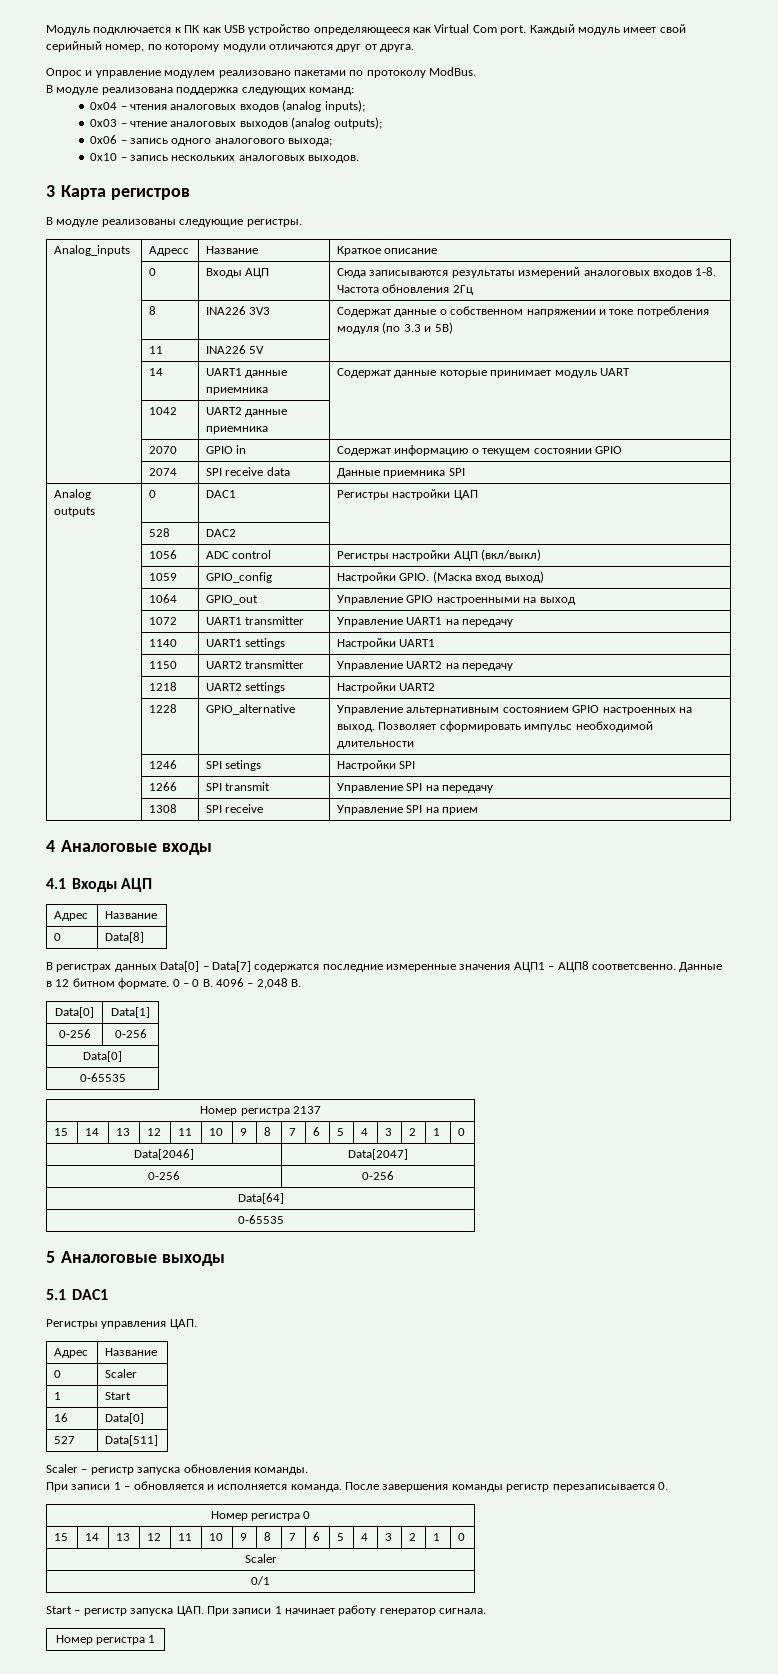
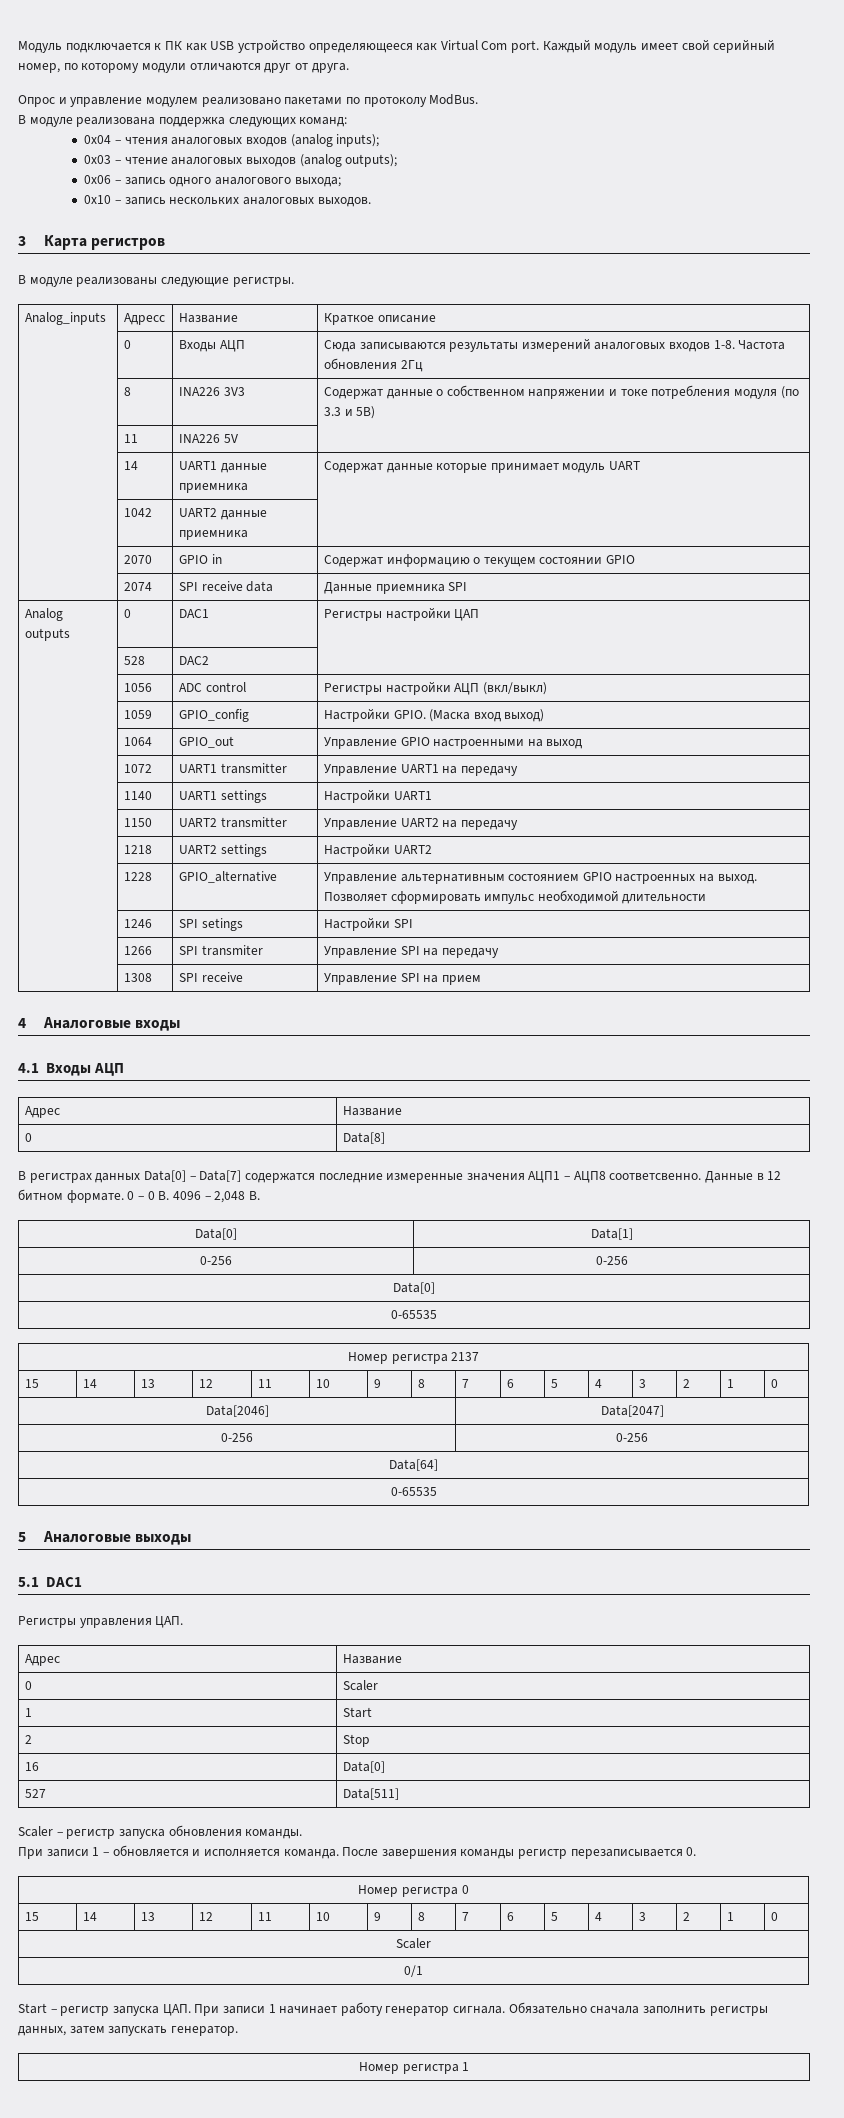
[225,782,271,791] transmit -> [201,945,263,956] transmiter
(132, 1396) none -> [24,1735,32,1744] [342,1734,370,1747] // 2 | Stop
(487, 1611) none -> [508,2002,768,2016] [18,2026,238,2036] Обязательно сначала заполнить регистры данных, затем запускать генератор.

